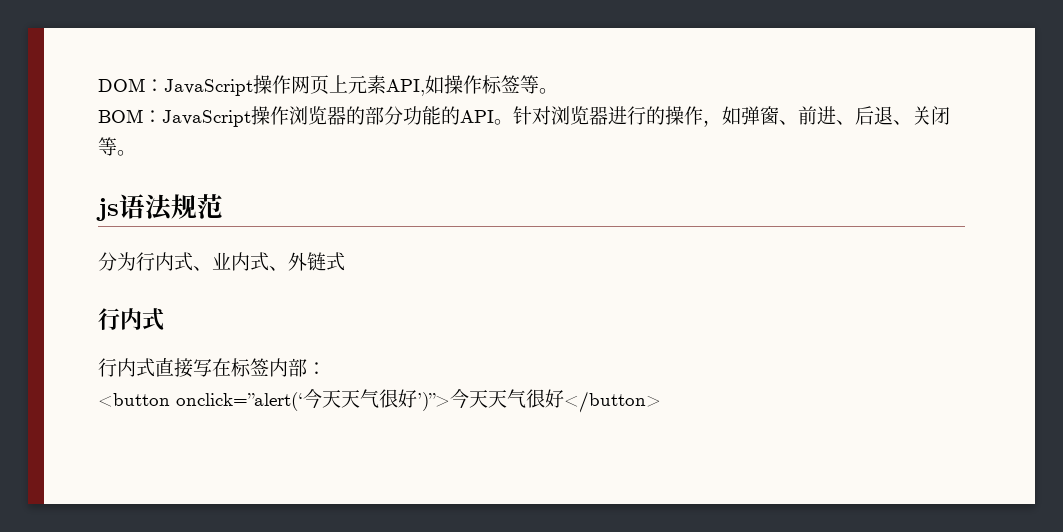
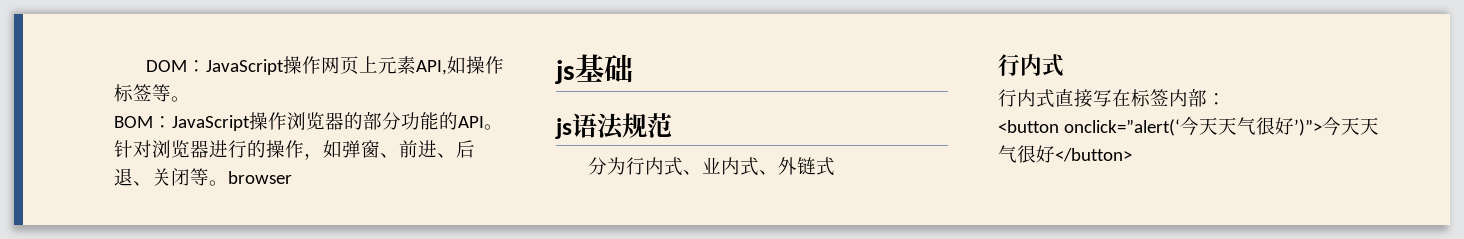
(136, 153) none -> [228,171,292,184] [555,54,633,84] browser // js基础

